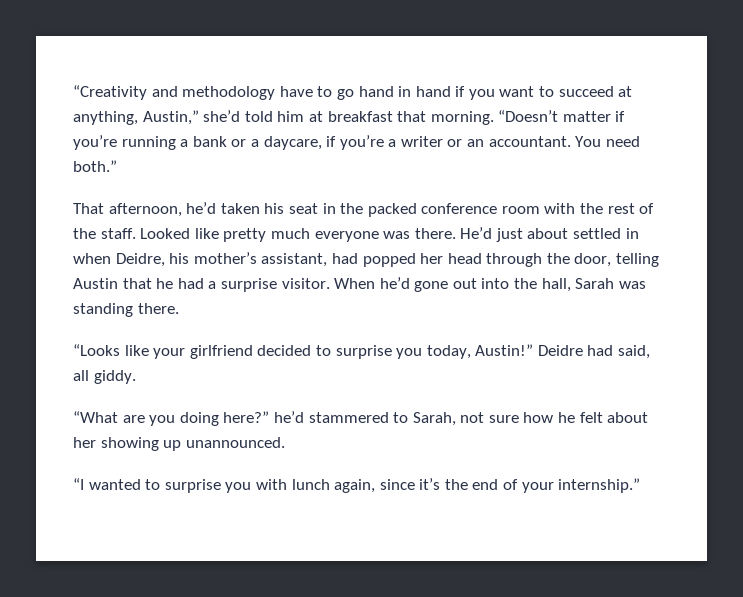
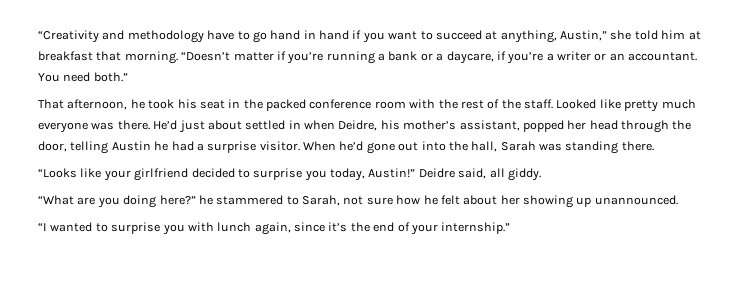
[203,110,241,122] she’d -> [610,30,632,40] she
[186,202,260,214] he’d taken -> [130,99,175,109] he took
[331,253,358,264] had -> (520, 125) none
[122,278,152,289] that -> (151, 146) none
[587,345,614,356] had -> (455, 173) none
[273,411,304,423] he’d -> [198,195,213,205] he

